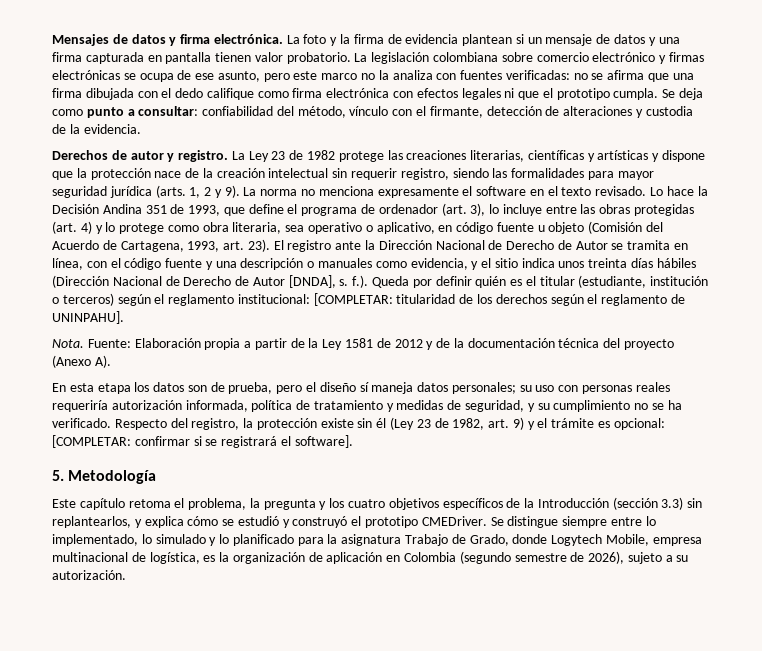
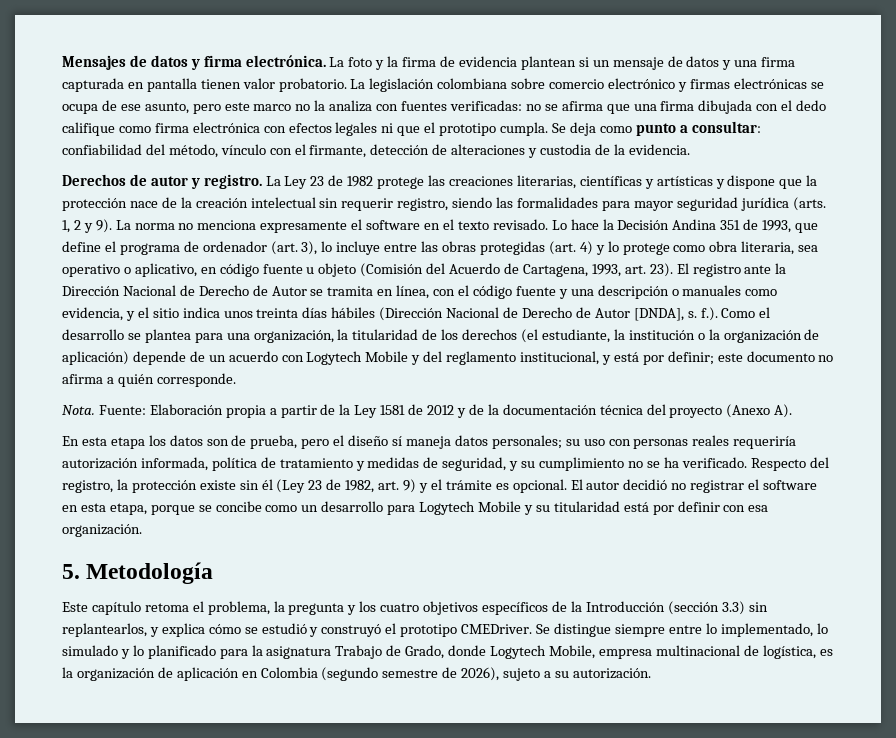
[372,275,709,288] [52,293,685,306] [52,311,124,324] Queda por definir quién es el titular (estudiante, institución o terceros) según el reglamento institucional: [COMPLETAR: titularidad de los derechos según el reglamento de UNINPAHU]. -> [721,307,771,318] [62,329,820,343] [62,351,834,365] [62,373,236,387] Como el desarrollo se plantea para una organización, la titularidad de los derechos (el estudiante, la institución o la organización de aplicación) depende de un acuerdo con Logytech Mobile y del reglamento institucional, y está por definir; este documento no afirma a quién corresponde.
[613,418,665,430] [52,435,353,448] opcional: [COMPLETAR: confirmar si se registrará el software]. -> [512,479,818,493] [62,501,769,515] [62,524,142,537] opcional. El autor decidió no registrar el software en esta etapa, porque se concibe como un desarrollo para Logytech Mobile y su titularidad está por definir con esa organización.

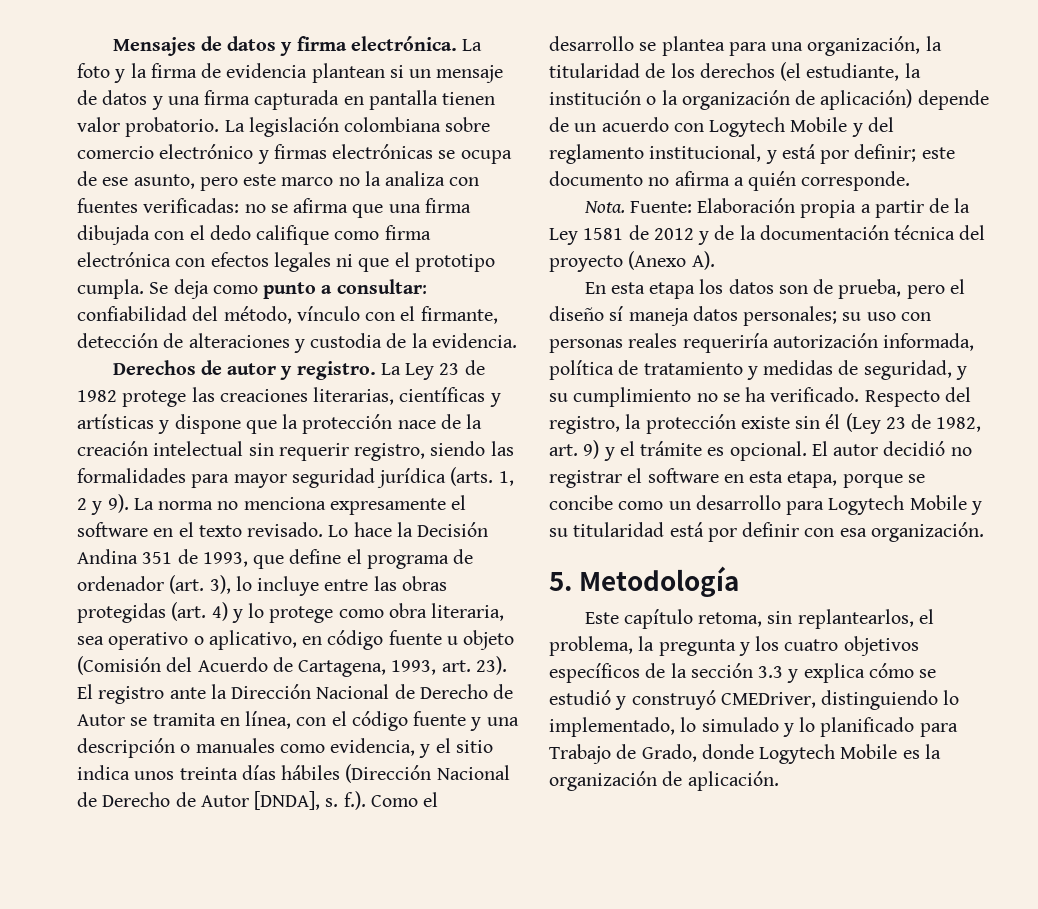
[144,603,189,612] retoma -> [698,609,914,629] retoma, sin replantearlos,
[585,601,768,615] [62,623,147,637] Introducción (sección 3.3) sin replantearlos, -> [690,663,784,678] sección 3.3
[385,623,702,637] el prototipo CMEDriver. Se distingue siempre entre -> [720,690,939,710] CMEDriver, distinguiendo
[251,645,332,659] la asignatura -> (958, 730) none
[548,645,833,659] [62,667,651,681] Mobile, empresa multinacional de logística, es la organización de aplicación en Colombia (segundo semestre de 2026), sujeto a su autorización. -> [840,744,941,759] [549,771,779,791] Mobile es la organización de aplicación.

